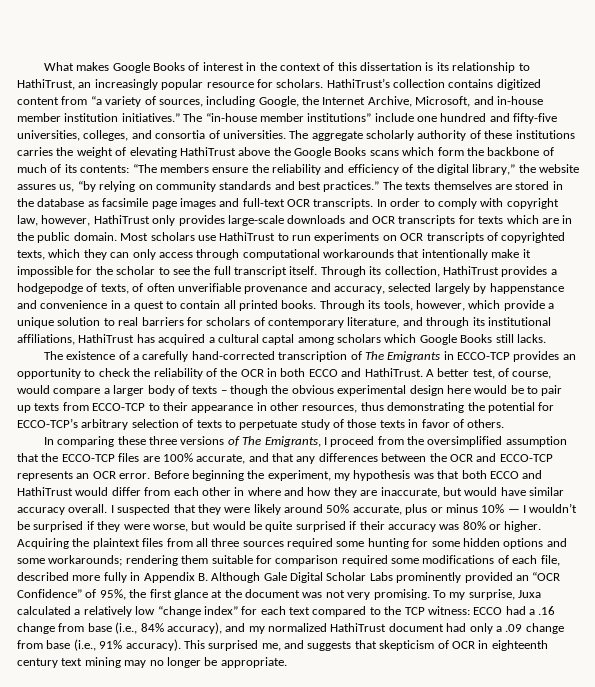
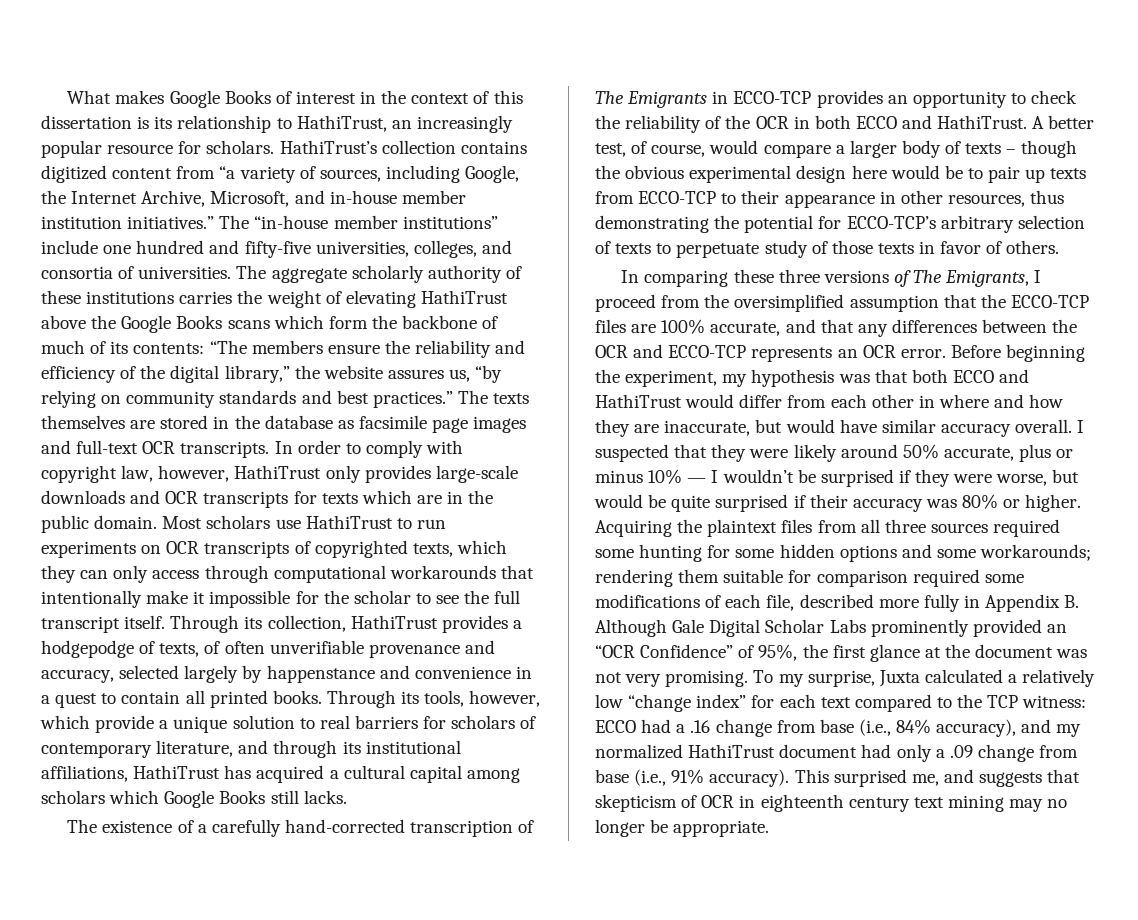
[262,334,295,345] captal -> [409,765,462,783] capital
[518,590,541,598] Juxa -> [878,670,920,687] Juxta

